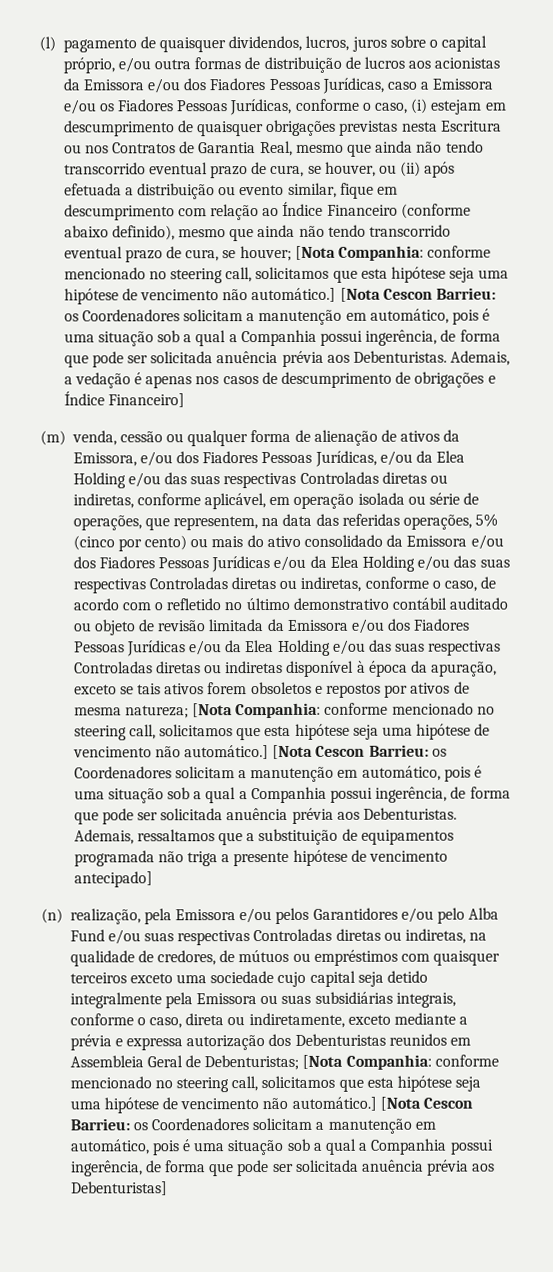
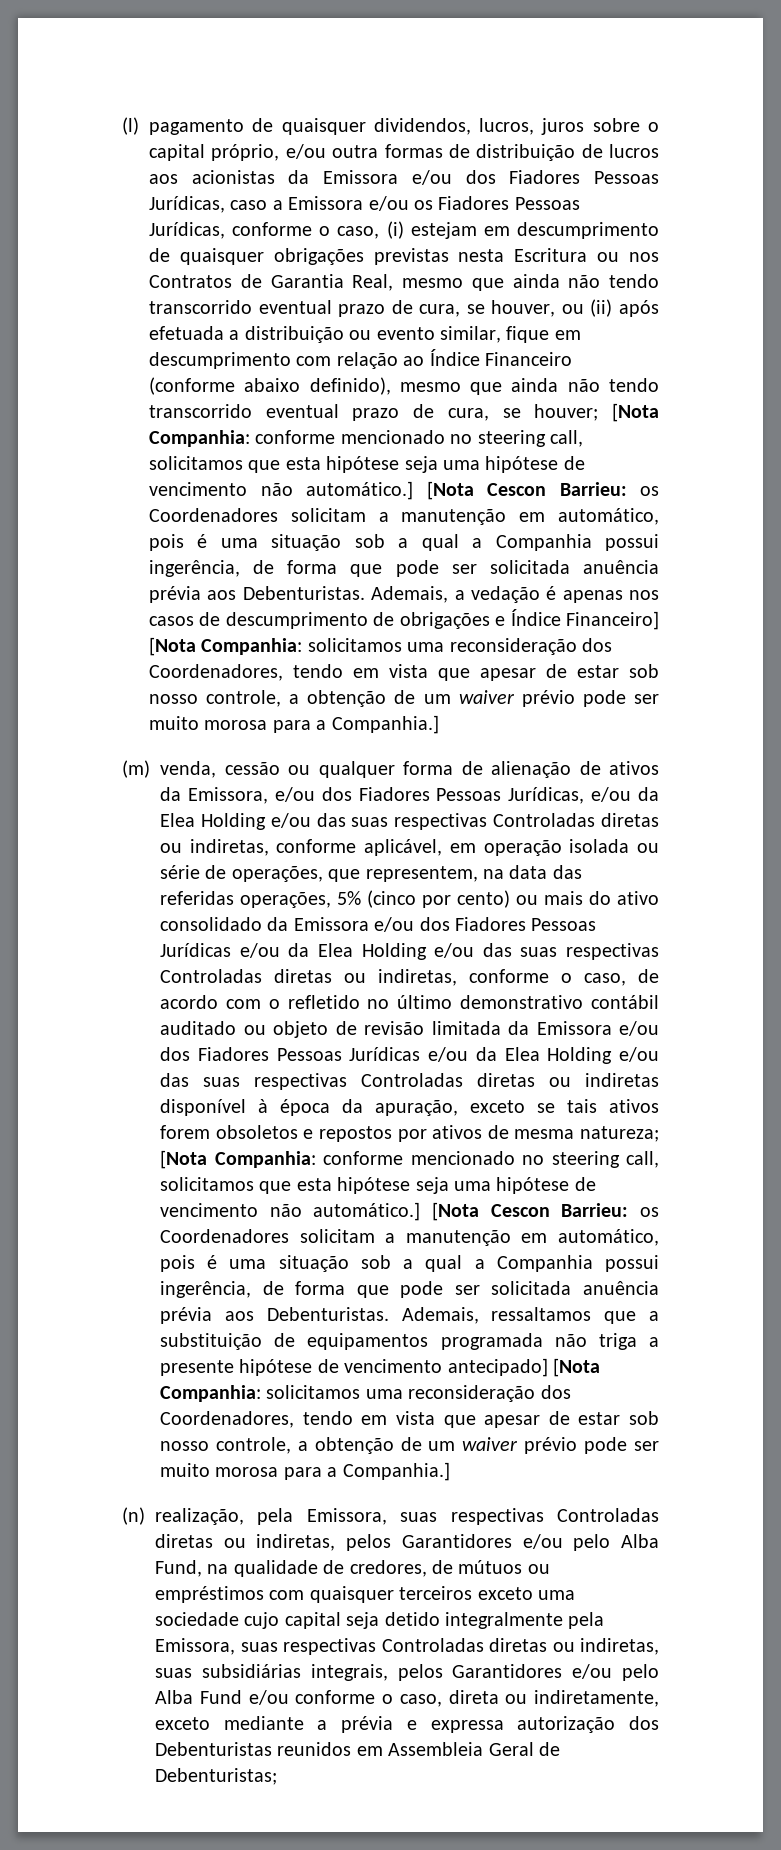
(185, 400) none -> [149,637,612,656] [149,664,659,681] [149,690,659,707] [149,715,439,734] [Nota Companhia: solicitamos uma reconsideração dos Coordenadores, tendo em vista que apesar de estar sob nosso controle, a obtenção de um waiver prévio pode ser muito morosa para a Companhia.]
[41,907,500,925] [69,928,467,946] // (n) realização, pela Emissora e/ou pelos Garantidores e/ou pelo Alba Fund e/ou suas respectivas Controladas diretas ou indiretas, -> [553,1358,600,1377] [160,1385,571,1402] [160,1411,659,1428] [160,1437,660,1454] [160,1462,450,1481] [122,1507,659,1525] [155,1534,659,1551] [155,1560,202,1577] [Nota Companhia: solicitamos uma reconsideração dos Coordenadores, tendo em vista que apesar de estar sob nosso controle, a obtenção de um waiver prévio pode ser muito morosa para a Companhia.] // (n) realização, pela Emissora, suas respectivas Controladas diretas ou indiretas, pelos Garantidores e/ou pelo Alba Fund,
[196,991,456,1008] Emissora ou suas subsidiárias integrais, -> [155,1638,659,1655] [155,1664,659,1681] [155,1690,289,1705] Emissora, suas respectivas Controladas diretas ou indiretas, suas subsidiárias integrais, pelos Garantidores e/ou pelo Alba Fund e/ou
[302,1054,499,1070] [69,1075,482,1093] [69,1096,474,1114] [69,1117,436,1134] [69,1138,493,1156] [70,1159,496,1177] [70,1181,168,1196] [Nota Companhia: conforme mencionado no steering call, solicitamos que esta hipótese seja uma hipótese de vencimento não automático.] [Nota Cescon Barrieu: os Coordenadores solicitam a manutenção em automático, pois é uma situação sob a qual a Companhia possui ingerência, de forma que pode ser solicitada anuência prévia aos Debenturistas] -> (277, 1776) none

